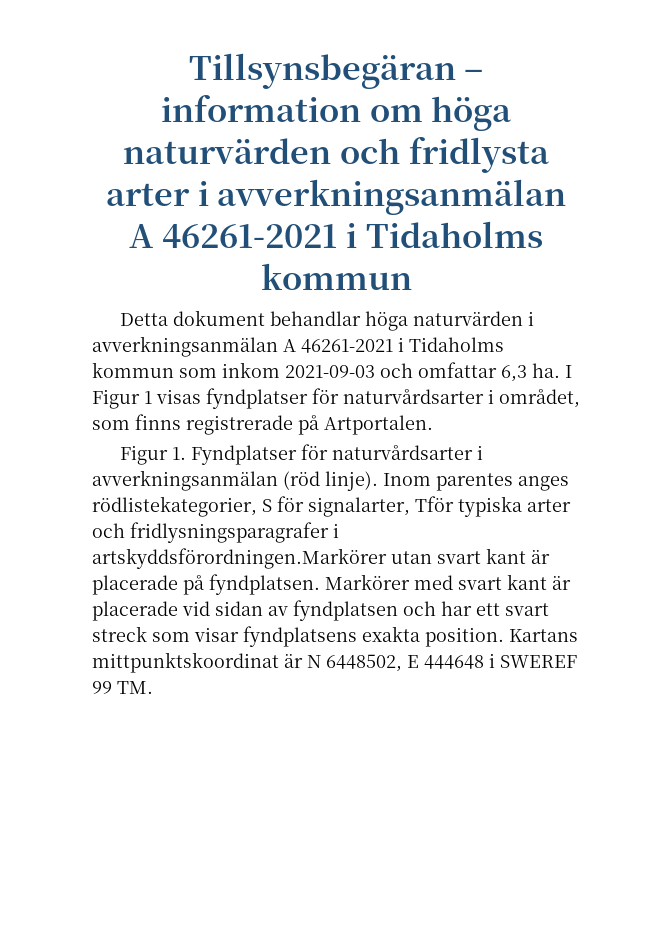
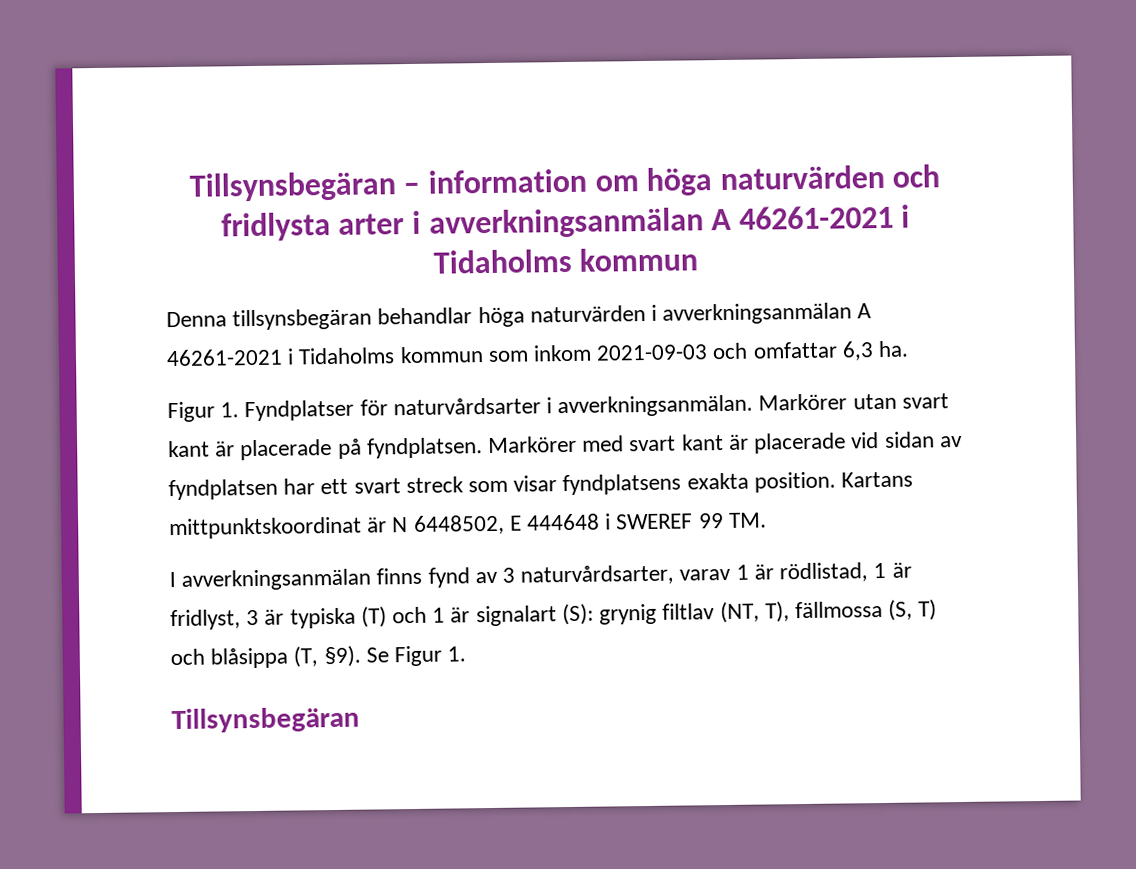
[119,310,265,326] Detta dokument -> [166,308,373,331] Denna tillsynsbegäran
[565,365,572,378] [92,388,580,409] [92,414,433,435] I Figur 1 visas fyndplatser för naturvårdsarter i området, som finns registrerade på Artportalen. -> (910, 349) none
[92,470,569,491] [92,496,571,517] [92,522,339,543] [92,548,387,569] avverkningsanmälan (röd linje). Inom parentes anges rödlistekategorier, S för signalarter, Tför typiska arter och fridlysningsparagrafer i artskyddsförordningen.Markörer -> [557,393,848,418] avverkningsanmälan. Markörer
[403,601,436,616] och -> (278, 489) none
(153, 687) none -> [169,562,912,591] [170,599,938,631] [170,645,467,669] [171,706,360,734] // I avverkningsanmälan finns fynd av 3 naturvårdsarter, varav 1 är rödlistad, 1 är fridlyst, 3 är typiska (T) och 1 är signalart (S): grynig filtlav (NT, T), fällmossa (S, T) och blåsippa (T, §9). Se Figur 1. // Tillsynsbegäran

